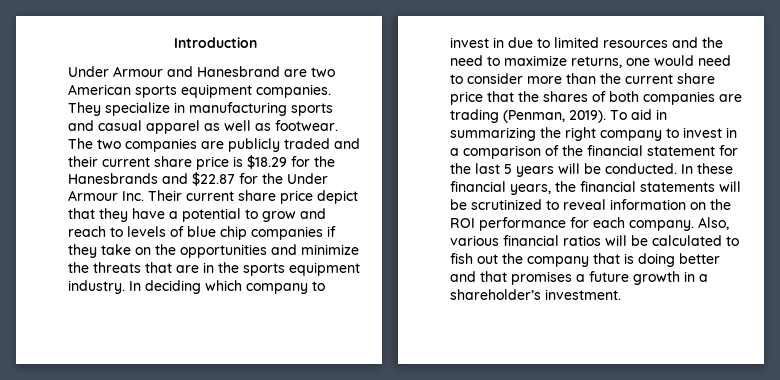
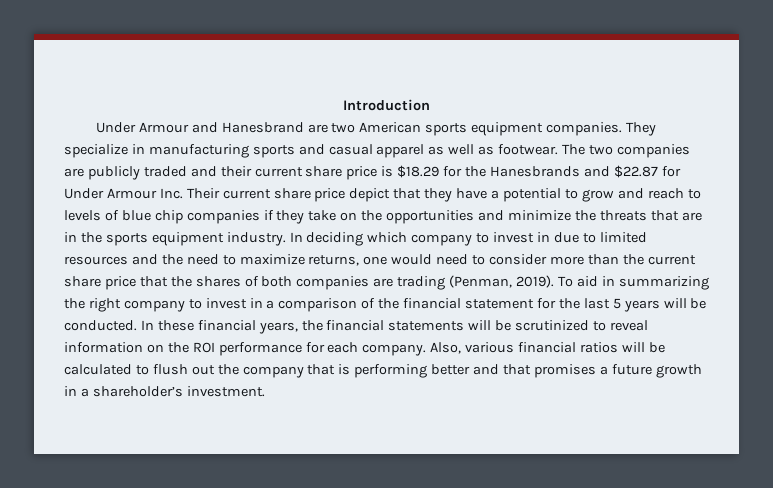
[262,173,283,184] the -> (681, 171) none
[450,253,473,264] fish -> [152,364,188,375] flush
[638,253,675,267] doing -> [354,364,428,378] performing

